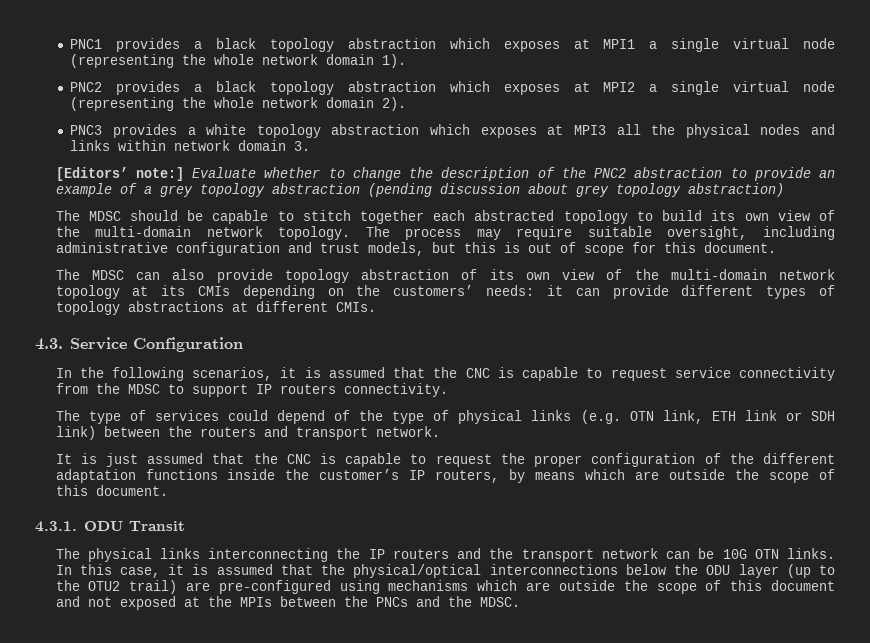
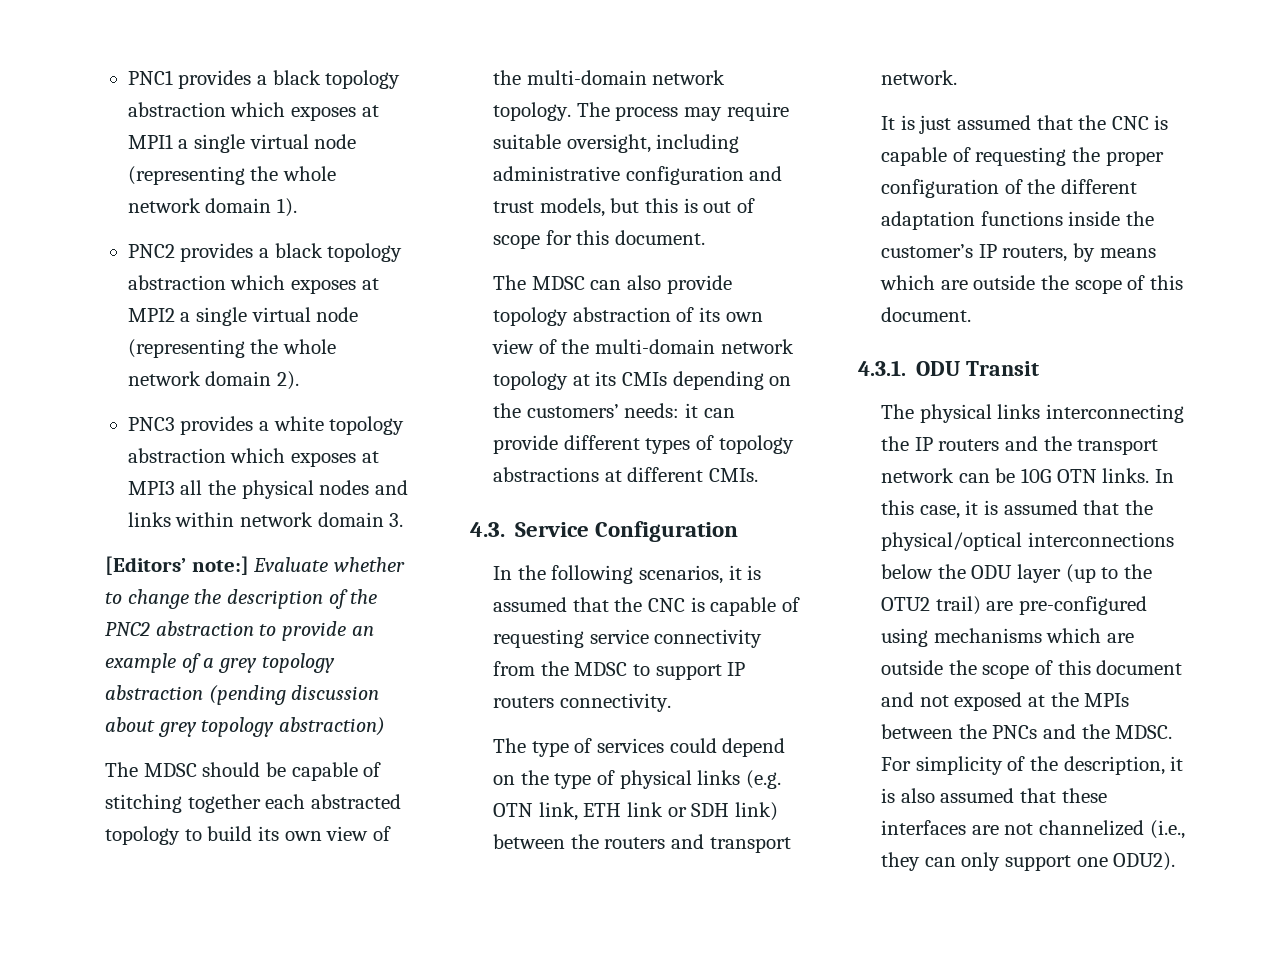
[277,210,351,221] to stitch -> [363,762,382,777] [105,794,183,813] of stitching
[586,368,667,381] to request -> [781,597,800,612] [493,629,585,648] of requesting
[334,410,351,421] of -> [493,775,516,785] on
[410,454,492,467] to request -> [952,147,1067,166] of requesting
(520, 602) none -> [881,756,1184,775] [881,788,1107,803] [881,820,1185,839] [881,852,1176,871] For simplicity of the description, it is also assumed that these interfaces are not channelized (i.e., they can only support one ODU2).

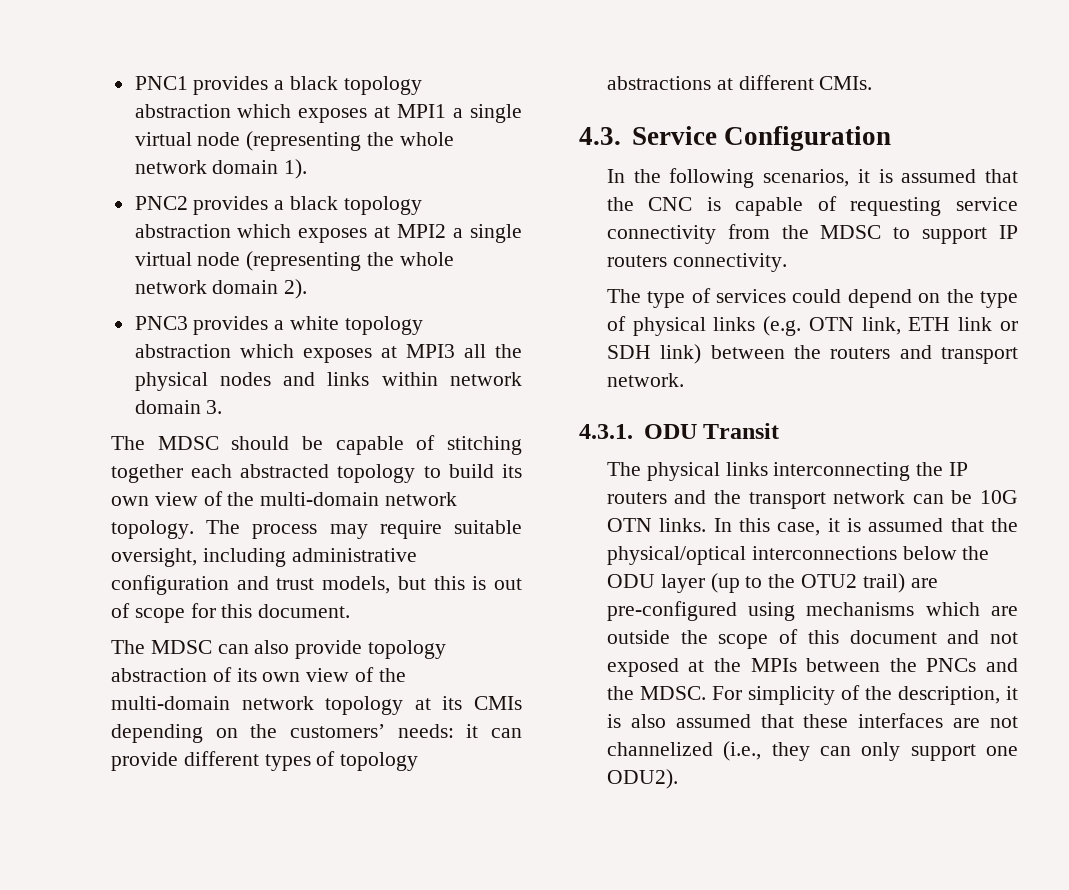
[105,556,406,575] [105,589,378,609] [105,621,374,641] [105,653,335,673] [105,685,380,705] [105,717,386,737] // [Editors’ note:] Evaluate whether to change the description of the PNC2 abstraction to provide an example of a grey topology abstraction (pending discussion about grey topology abstraction) -> (223, 407) none
[881,115,1169,134] [881,147,1164,166] [881,179,1138,198] [881,211,1155,230] [881,243,1156,262] [880,275,1183,294] [881,307,972,322] // It is just assumed that the CNC is capable of requesting the proper configuration of the different adaptation functions inside the customer’s IP routers, by means which are outside the scope of this document. -> (684, 380) none

